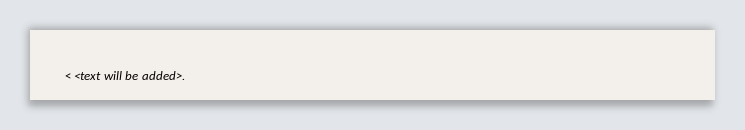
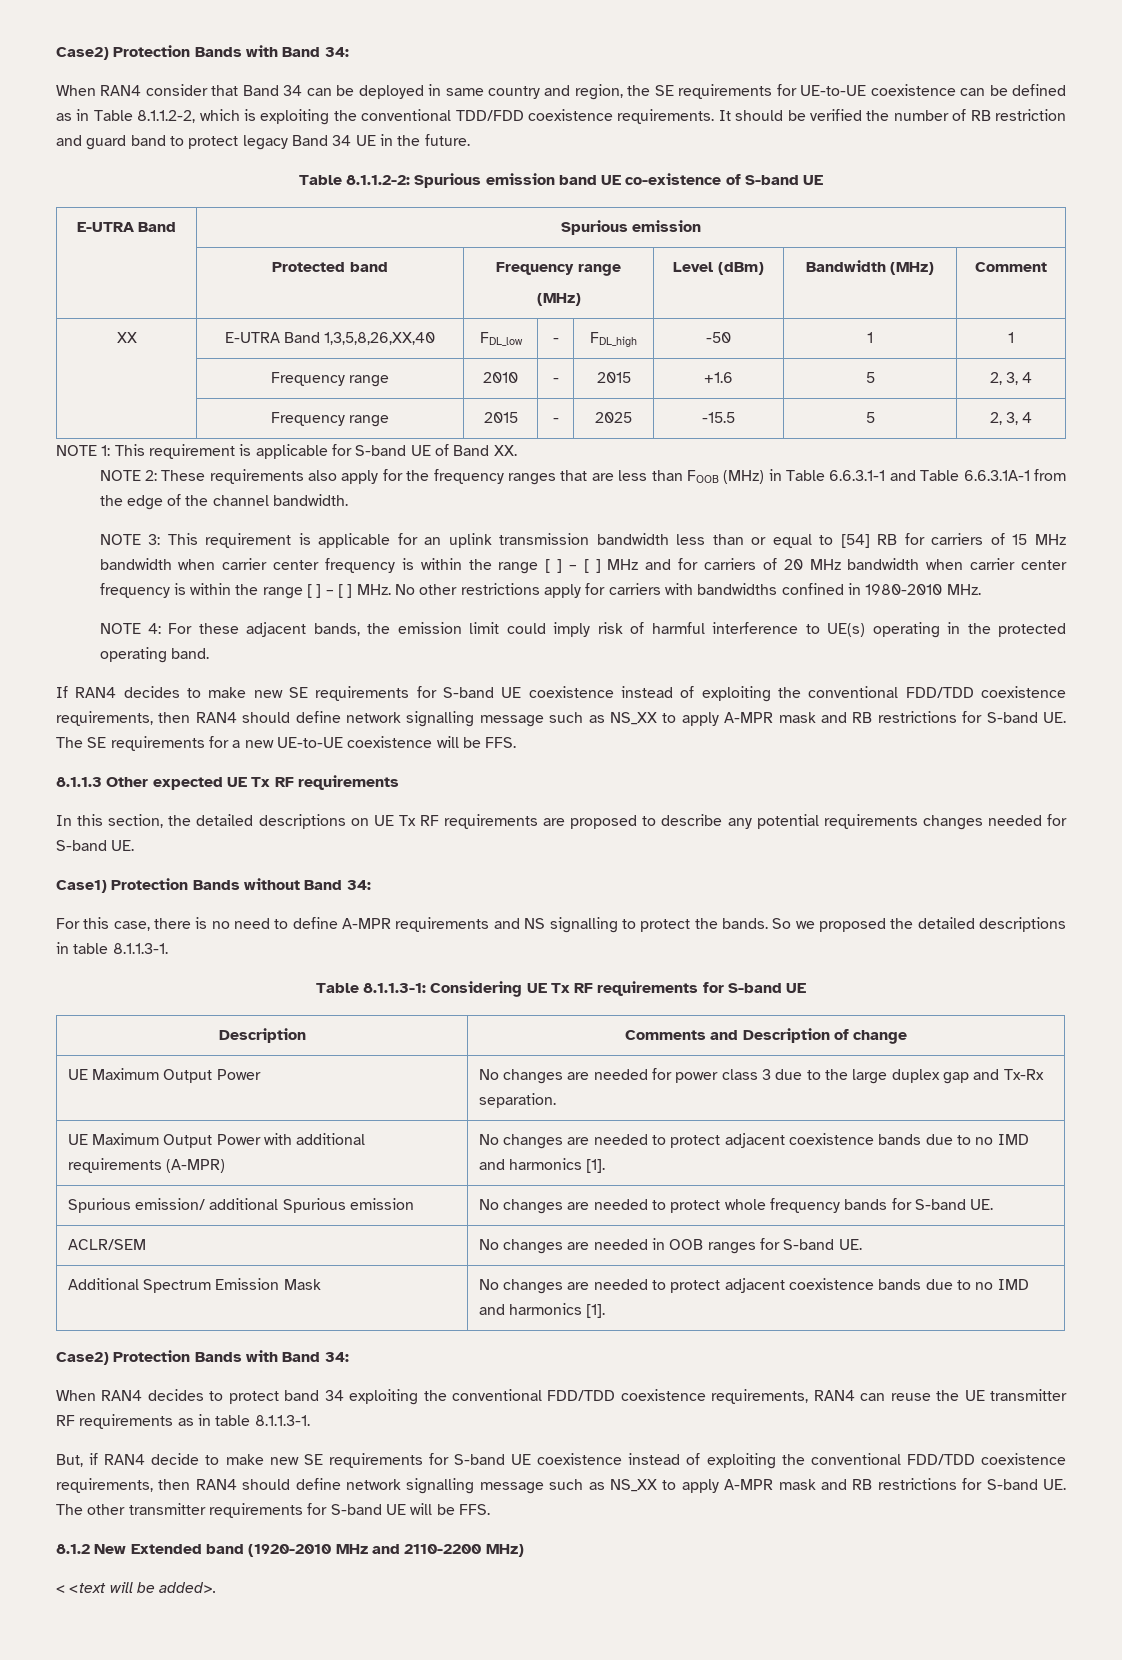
(65, 76) none -> [56,45,349,60] [56,84,1067,100] [56,109,1066,125] [56,134,470,150] [298,173,824,188] [76,222,177,232] [560,220,702,235] [272,262,388,272] [496,262,621,276] [536,293,581,306] [673,262,764,275] [805,260,935,275] [974,262,1047,272] [116,332,137,343] [224,332,436,345] [479,332,523,346] [552,338,559,343] [589,332,637,347] [705,332,731,343] [866,332,873,343] [1007,332,1014,343] [270,372,390,387] [483,372,518,383] [552,378,559,383] [596,372,631,383] [703,372,733,383] [865,372,875,383] [989,372,1033,385] [270,412,390,427] [483,412,518,423] [552,418,559,423] [594,412,632,423] [701,412,735,423] [865,412,875,423] [989,412,1033,425] [56,444,517,459] [99,469,1067,485] [99,494,349,510] [99,533,1067,548] [99,558,1068,574] [99,583,981,599] [99,622,1066,638] [99,647,209,663] [56,686,1067,702] [56,711,1066,727] [56,736,517,751] [56,775,399,790] [56,814,1068,830] [56,840,135,851] [56,878,371,893] [56,917,1066,933] [56,942,168,954] [315,981,807,997] [218,1028,306,1043] [624,1028,908,1044] [67,1068,261,1083] [478,1068,1044,1084] [478,1093,556,1108] [67,1133,366,1148] [67,1158,226,1173] [478,1133,1029,1149] [478,1158,606,1173] [67,1198,415,1213] [478,1198,994,1214] [67,1239,146,1250] [478,1238,862,1254] [67,1278,321,1293] [478,1278,1029,1294] [478,1303,606,1318] [56,1350,349,1365] [56,1389,1068,1405] [56,1414,310,1429] [56,1453,1067,1469] [56,1478,1066,1494] [56,1503,490,1518] [56,1544,524,1557] Case2) Protection Bands with Band 34: // When RAN4 consider that Band 34 can be deployed in same country and region, the SE requirements for UE-to-UE coexistence can be defined as in Table 8.1.1.2-2, which is exploiting the conventional TDD/FDD coexistence requirements. It should be verified the number of RB restriction and guard band to protect legacy Band 34 UE in the future. // Table 8.1.1.2-2: Spurious emission band UE co-existence of S-band UE // E-UTRA Band | Spurious emission // | Protected band | Frequency range // (MHz) | Level (dBm) | Bandwidth (MHz) | Comment // XX | E-UTRA Band 1,3,5,8,26,XX,40 | FDL_low | - | FDL_high | -50 | 1 | 1 // | Frequency range | 2010 | - | 2015 | +1.6 | 5 | 2, 3, 4 // | Frequency range | 2015 | - | 2025 | -15.5 | 5 | 2, 3, 4 // NOTE 1: This requirement is applicable for S-band UE of Band XX. // NOTE 2: These requirements also apply for the frequency ranges that are less than FOOB (MHz) in Table 6.6.3.1-1 and Table 6.6.3.1A-1 from the edge of the channel bandwidth. // NOTE 3: This requirement is applicable for an uplink transmission bandwidth less than or equal to [54] RB for carriers of 15 MHz bandwidth when carrier center frequency is within the range [ ] – [ ] MHz and for carriers of 20 MHz bandwidth when carrier center frequency is within the range [ ] – [ ] MHz. No other restrictions apply for carriers with bandwidths confined in 1980-2010 MHz. // NOTE 4: For these adjacent bands, the emission limit could imply risk of harmful interference to UE(s) operating in the protected operating band. // If RAN4 decides to make new SE requirements for S-band UE coexistence instead of exploiting the conventional FDD/TDD coexistence requirements, then RAN4 should define network signalling message such as NS_XX to apply A-MPR mask and RB restrictions for S-band UE. The SE requirements for a new UE-to-UE coexistence will be FFS. // 8.1.1.3 Other expected UE Tx RF requirements // In this section, the detailed descriptions on UE Tx RF requirements are proposed to describe any potential requirements changes needed for S-band UE. // Case1) Protection Bands without Band 34: // For this case, there is no need to define A-MPR requirements and NS signalling to protect the bands. So we proposed the detailed descriptions in table 8.1.1.3-1. // Table 8.1.1.3-1: Considering UE Tx RF requirements for S-band UE // Description | Comments and Description of change // UE Maximum Output Power | No changes are needed for power class 3 due to the large duplex gap and Tx-Rx separation. // UE Maximum Output Power with additional requirements (A-MPR) | No changes are needed to protect adjacent coexistence bands due to no IMD and harmonics [1]. // Spurious emission/ additional Spurious emission | No changes are needed to protect whole frequency bands for S-band UE. // ACLR/SEM | No changes are needed in OOB ranges for S-band UE. // Additional Spectrum Emission Mask | No changes are needed to protect adjacent coexistence bands due to no IMD and harmonics [1]. // Case2) Protection Bands with Band 34: // When RAN4 decides to protect band 34 exploiting the conventional FDD/TDD coexistence requirements, RAN4 can reuse the UE transmitter RF requirements as in table 8.1.1.3-1. // But, if RAN4 decide to make new SE requirements for S-band UE coexistence instead of exploiting the conventional FDD/TDD coexistence requirements, then RAN4 should define network signalling message such as NS_XX to apply A-MPR mask and RB restrictions for S-band UE. The other transmitter requirements for S-band UE will be FFS. // 8.1.2 New Extended band (1920-2010 MHz and 2110-2200 MHz) //

